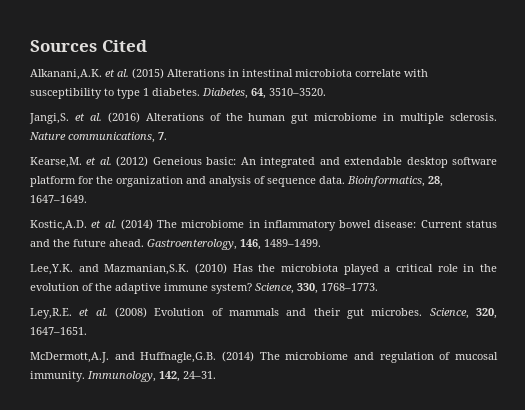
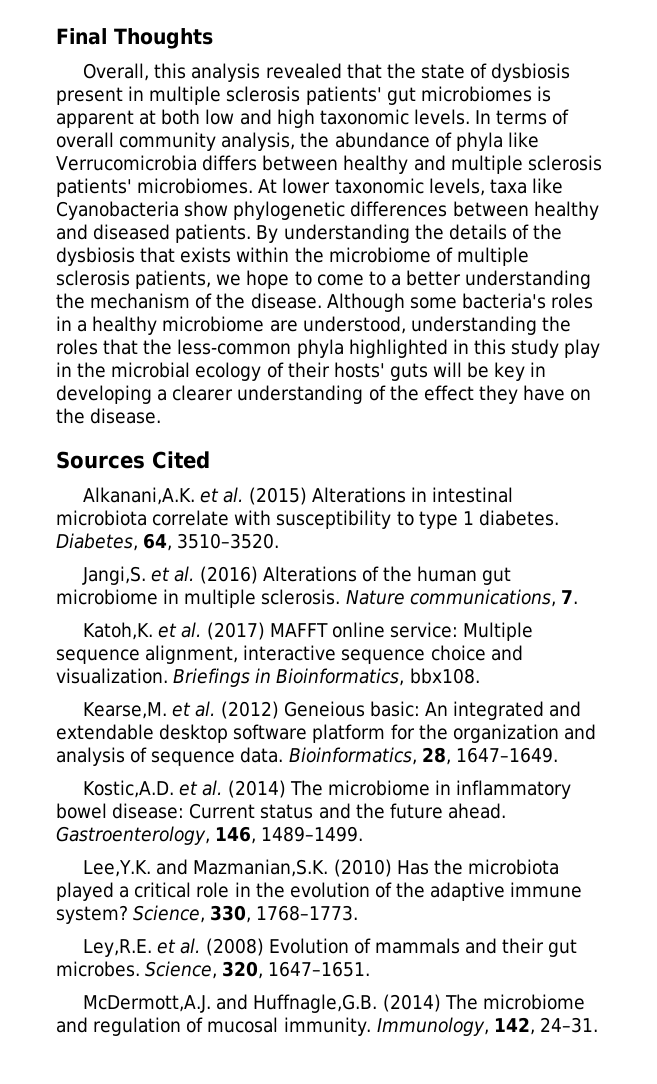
(30, 46) none -> [56,28,213,49] [83,63,571,82] [56,86,551,105] [56,109,570,128] [56,132,539,151] [56,155,602,174] [56,178,563,197] [56,201,599,220] [56,224,563,243] [56,247,529,266] [56,270,592,289] [56,293,594,312] [56,316,571,335] [56,339,601,358] [56,362,547,381] [56,385,592,404] [56,408,162,424] Final Thoughts // Overall, this analysis revealed that the state of dysbiosis present in multiple sclerosis patients' gut microbiomes is apparent at both low and high taxonomic levels. In terms of overall community analysis, the abundance of phyla like Verrucomicrobia differs between healthy and multiple sclerosis patients' microbiomes. At lower taxonomic levels, taxa like Cyanobacteria show phylogenetic differences between healthy and diseased patients. By understanding the details of the dysbiosis that exists within the microbiome of multiple sclerosis patients, we hope to come to a better understanding the mechanism of the disease. Although some bacteria's roles in a healthy microbiome are understood, understanding the roles that the less-common phyla highlighted in this study play in the microbial ecology of their hosts' guts will be key in developing a clearer understanding of the effect they have on the disease. //
(167, 136) none -> [83,622,534,641] [56,645,523,664] [56,668,480,687] // Katoh,K. et al. (2017) MAFFT online service: Multiple sequence alignment, interactive sequence choice and visualization. Briefings in Bioinformatics, bbx108.

